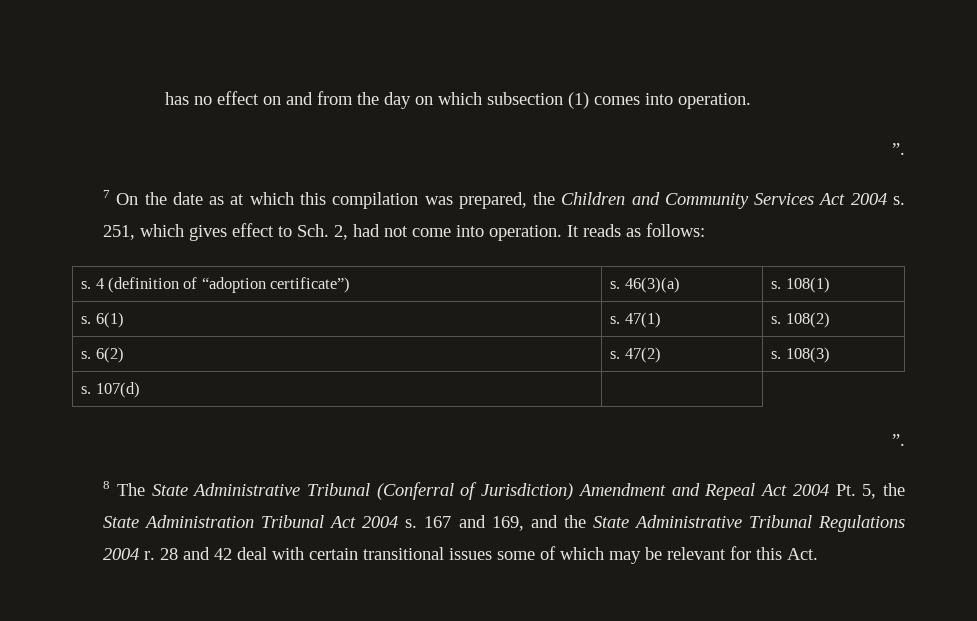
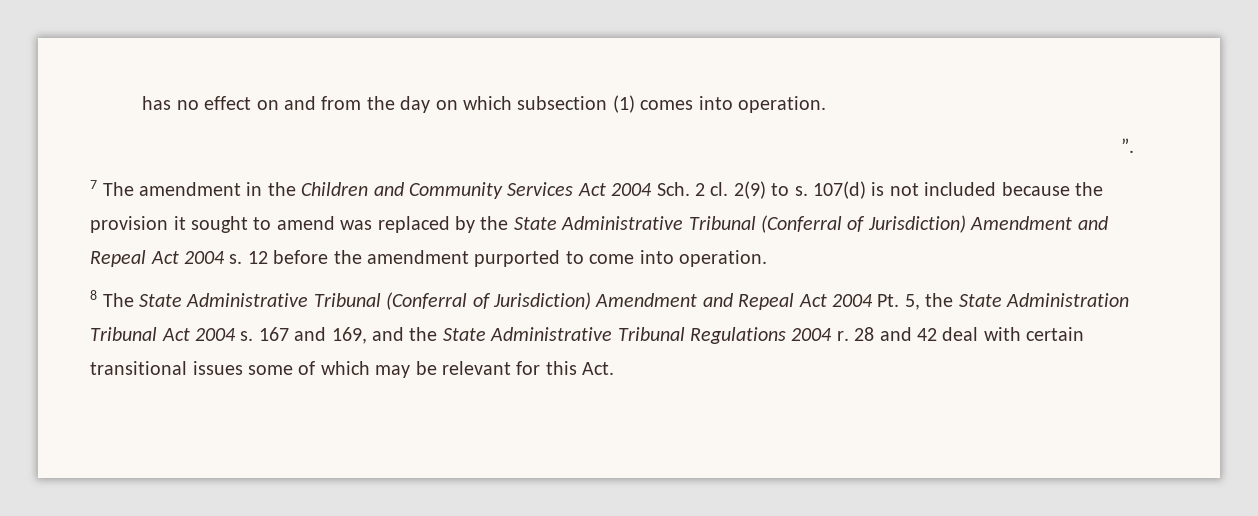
[116,192,527,209] On the date as at which this compilation was prepared, -> [102,182,263,196] The amendment in
[893,196,906,205] [103,223,706,241] [81,277,351,293] [610,277,680,293] [771,277,830,293] [81,312,124,328] [610,312,661,328] [771,312,830,328] [81,347,124,363] [610,347,661,363] [771,347,830,363] [81,382,140,398] [892,434,905,446] s. 251, which gives effect to Sch. 2, had not come into operation. It reads as follows: // s. 4 (definition of “adoption certificate”) | s. 46(3)(a) | s. 108(1) // s. 6(1) | s. 47(1) | s. 108(2) // s. 6(2) | s. 47(2) | s. 108(3) // s. 107(d) | // ”. -> [656,181,1103,199] [90,215,1108,233] [90,250,767,267] Sch. 2 cl. 2(9) to s. 107(d) is not included because the provision it sought to amend was replaced by the State Administrative Tribunal (Conferral of Jurisdiction) Amendment and Repeal Act 2004 s. 12 before the amendment purported to come into operation.

